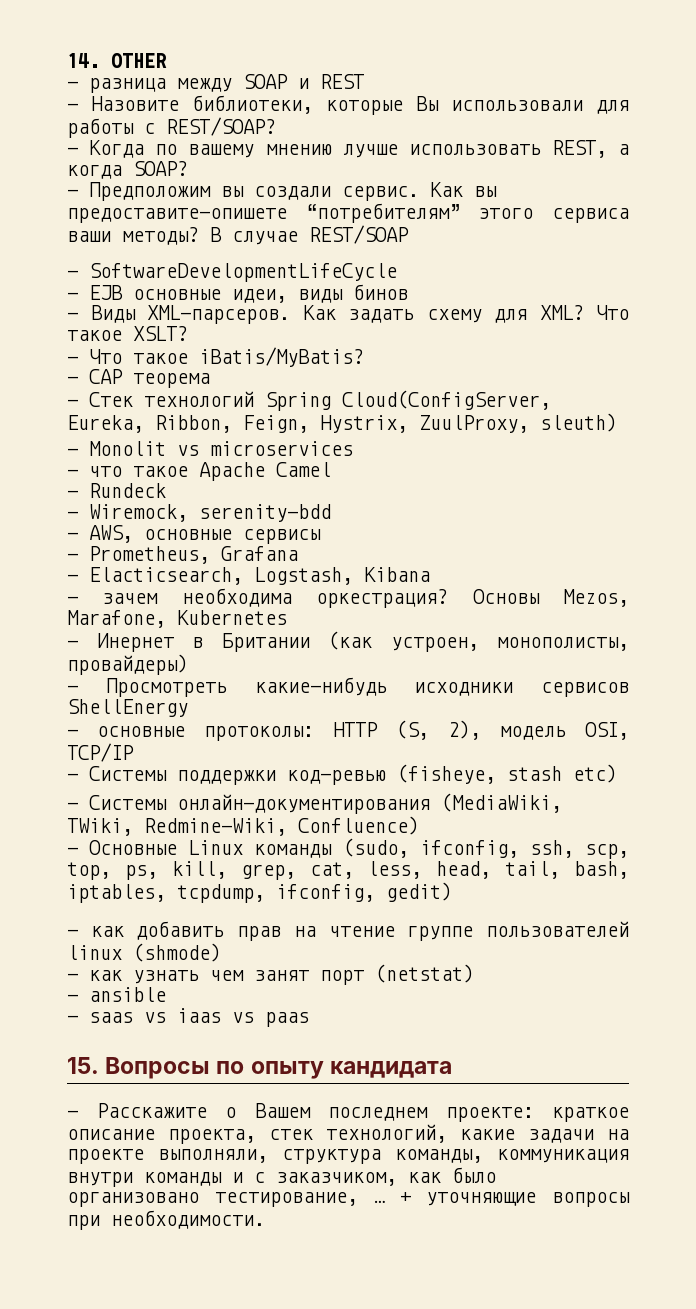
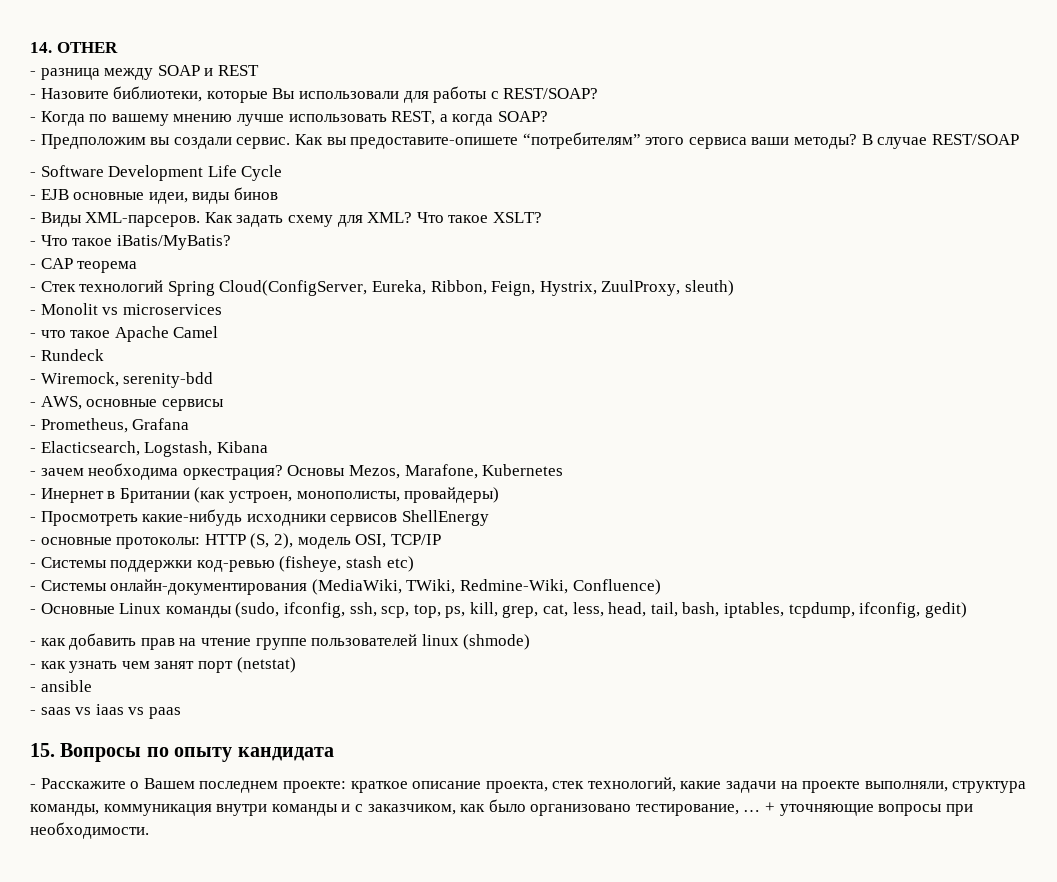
[89,263,397,282] SoftwareDevelopmentLifeCycle -> [40,165,283,181] Software Development Life Cycle

